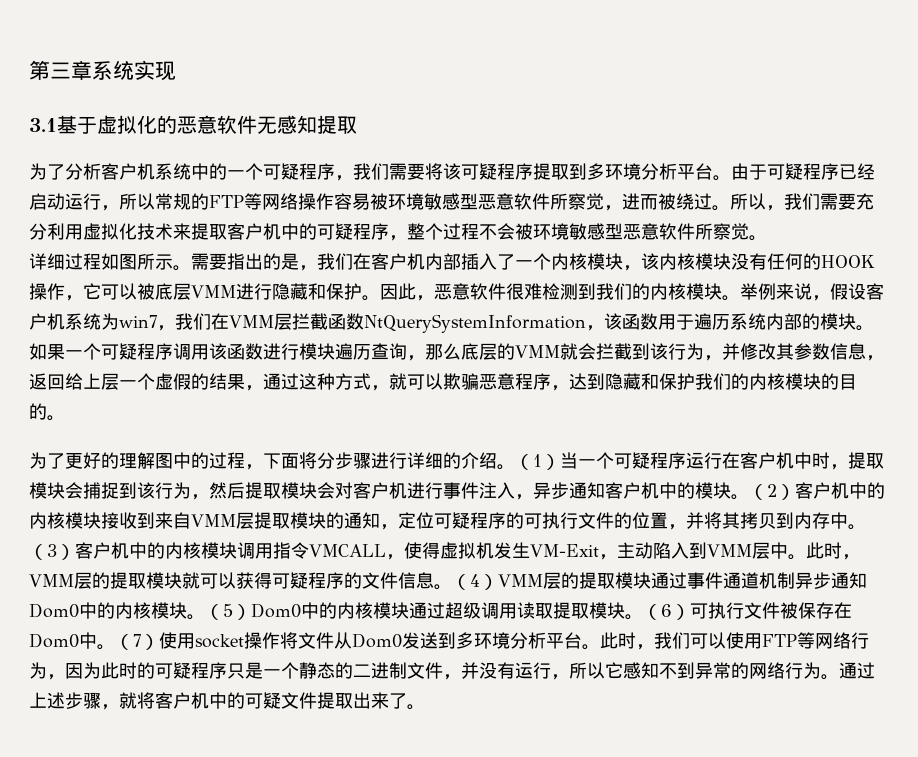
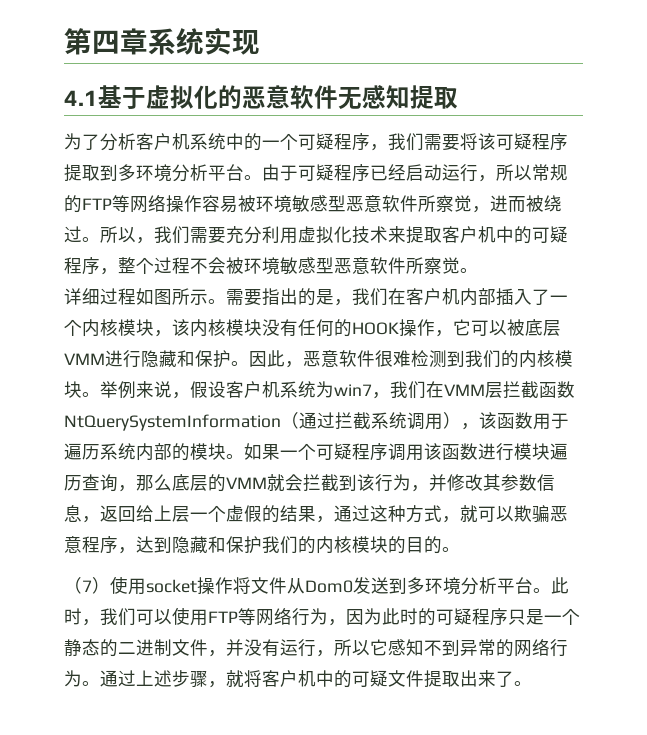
[50,62,71,79] 三 -> [92,30,120,54] 四
[29,118,57,132] 3.1 -> [64,90,98,106] 4.1
(586, 323) none -> [281,412,461,430] （通过拦截系统调用）
[29,452,884,470] [29,482,885,500] [29,512,866,530] [29,542,860,560] [29,572,867,590] [29,602,852,620] [29,632,115,650] 为了更好的理解图中的过程，下面将分步骤进行详细的介绍。（1）当一个可疑程序运行在客户机中时，提取模块会捕捉到该行为，然后提取模块会对客户机进行事件注入，异步通知客户机中的模块。（2）客户机中的内核模块接收到来自VMM层提取模块的通知，定位可疑程序的可执行文件的位置，并将其拷贝到内存中。（3）客户机中的内核模块调用指令VMCALL，使得虚拟机发生VM-Exit，主动陷入到VMM层中。此时，VMM层的提取模块就可以获得可疑程序的文件信息。（4）VMM层的提取模块通过事件通道机制异步通知Dom0中的内核模块。（5）Dom0中的内核模块通过超级调用读取提取模块。（6）可执行文件被保存在Dom0中。 -> (460, 549) none

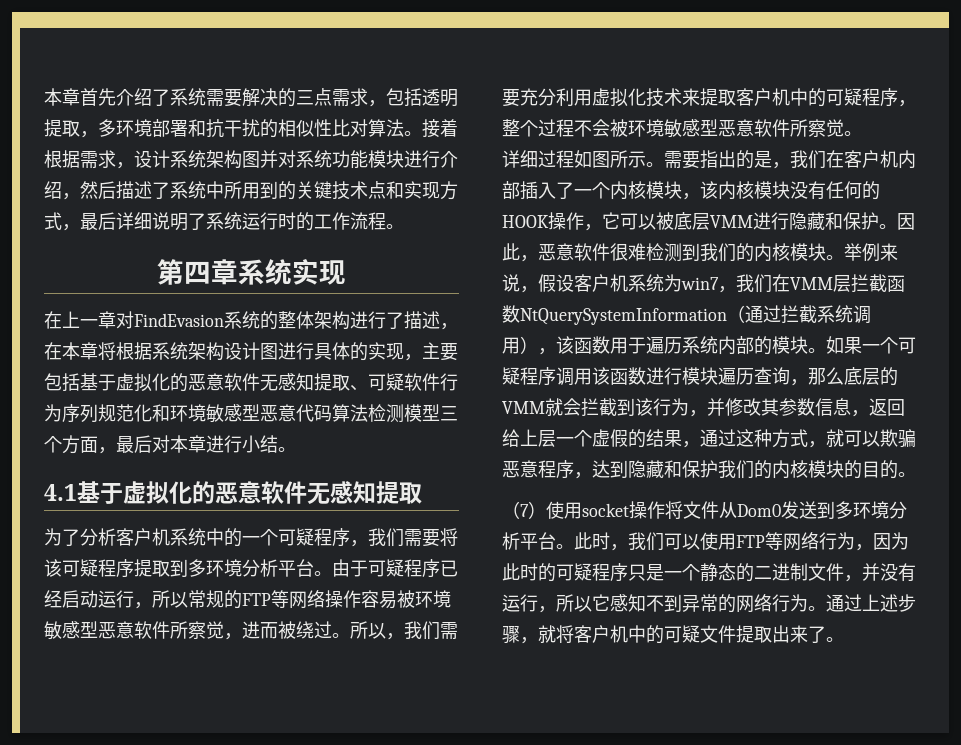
[64,28,260,55] 第四章系统实现 -> [44,88,458,107] [44,119,458,138] [44,150,458,169] [44,181,458,200] [44,212,404,231] [157,259,346,285] [44,311,458,330] [44,342,458,361] [44,373,458,392] [44,404,458,423] [44,435,296,454] 本章首先介绍了系统需要解决的三点需求，包括透明提取，多环境部署和抗干扰的相似性比对算法。接着根据需求，设计系统架构图并对系统功能模块进行介绍，然后描述了系统中所用到的关键技术点和实现方式，最后详细说明了系统运行时的工作流程。 // 第四章系统实现 // 在上一章对FindEvasion系统的整体架构进行了描述，在本章将根据系统架构设计图进行具体的实现，主要包括基于虚拟化的恶意软件无感知提取、可疑软件行为序列规范化和环境敏感型恶意代码算法检测模型三个方面，最后对本章进行小结。

